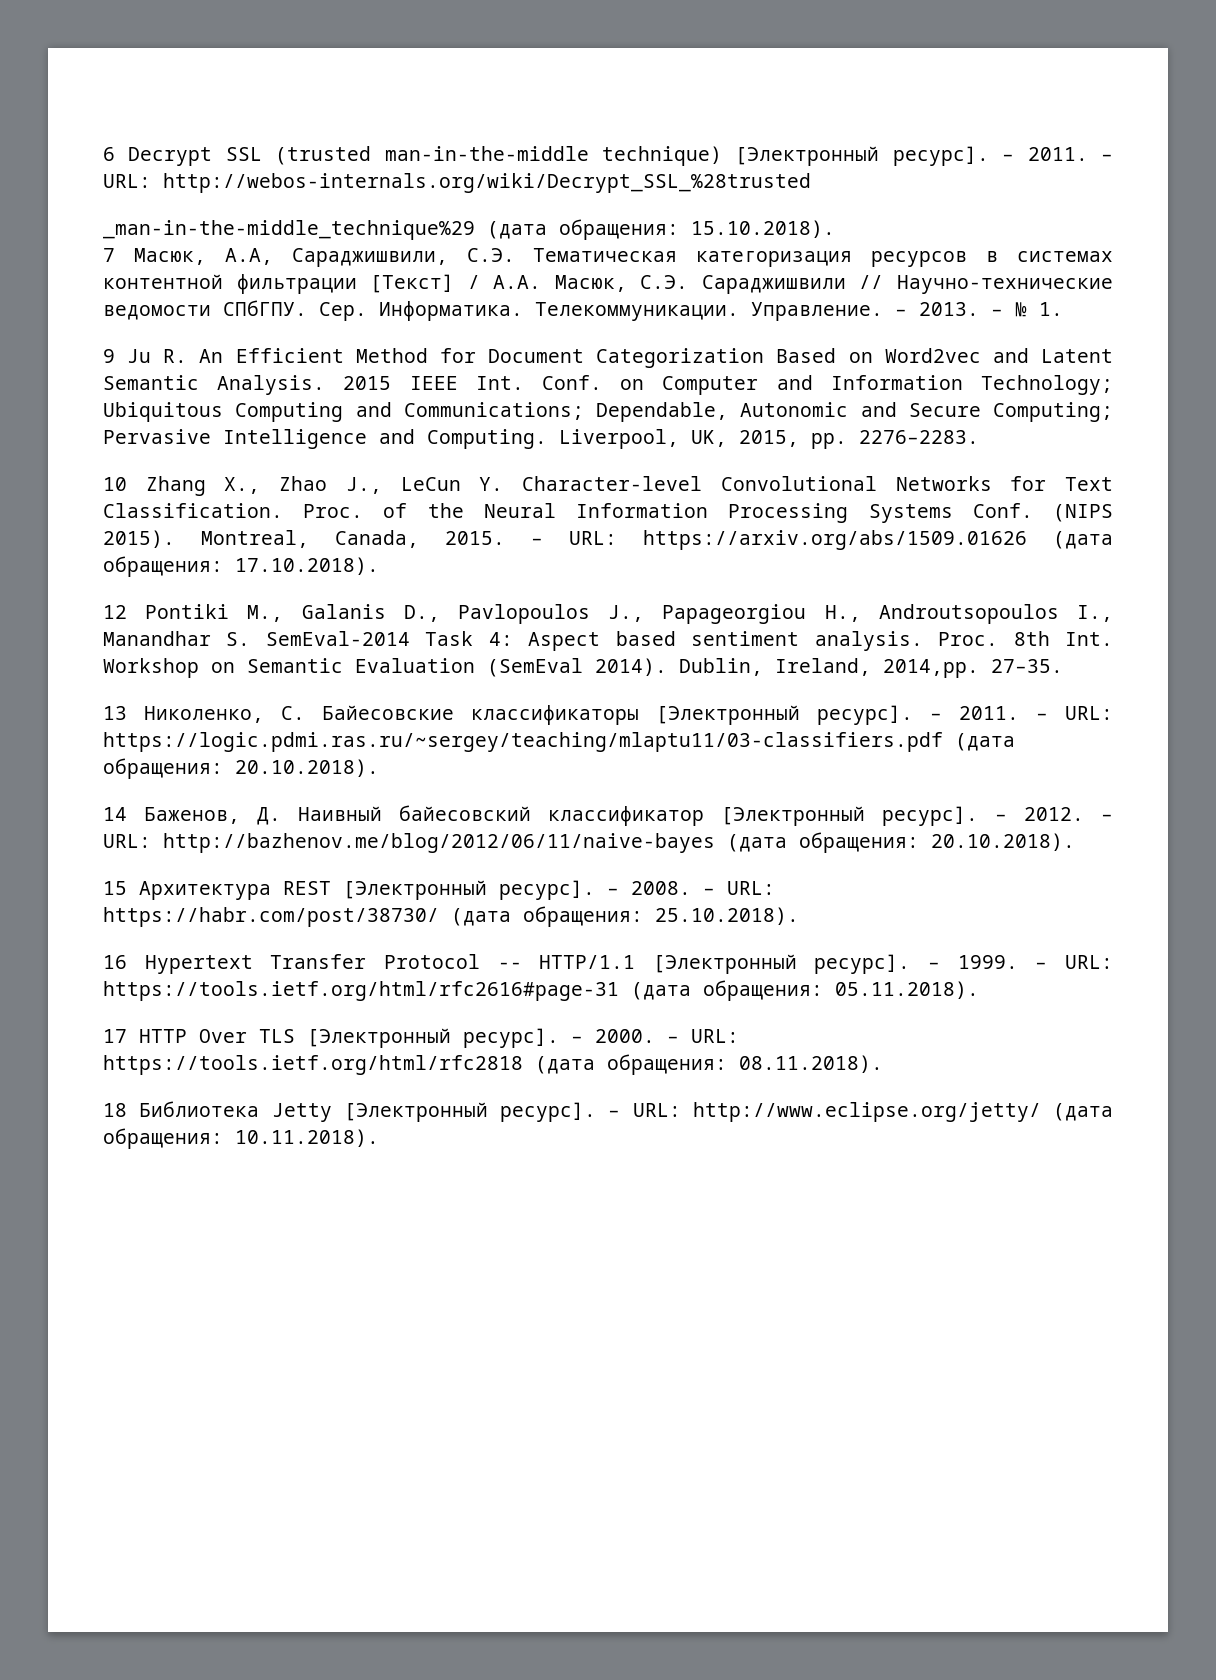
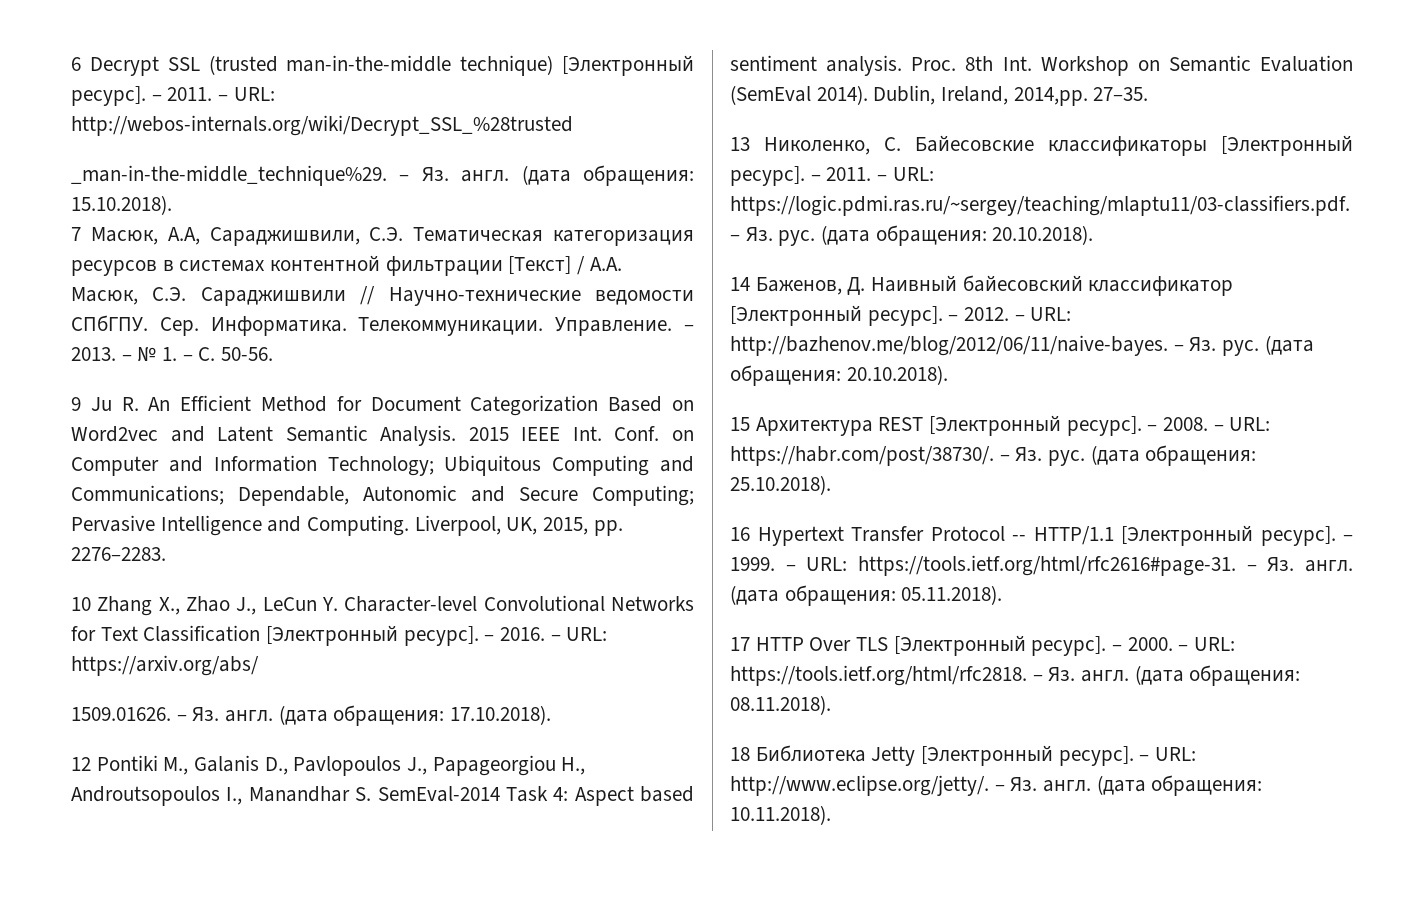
[103,220,475,240] _man-in-the-middle_technique%29 -> [71,165,510,186] _man-in-the-middle_technique%29. – Яз. англ.
(1063, 309) none -> [182,347,274,361] – C. 50-56.
[103,503,1113,523] [103,530,1027,550] Classification. Proc. of the Neural Information Processing Systems Conf. (NIPS 2015). Montreal, Canada, 2015. – URL: https://arxiv.org/abs/1509.01626 -> [143,625,608,646] [71,655,259,676] [71,707,274,722] Classification [Электронный ресурс]. – 2016. – URL: https://arxiv.org/abs/ // 1509.01626. – Яз. англ.
[103,732,943,752] https://logic.pdmi.ras.ru/~sergey/teaching/mlaptu11/03-classifiers.pdf -> [730,195,1350,216] [730,227,816,246] https://logic.pdmi.ras.ru/~sergey/teaching/mlaptu11/03-classifiers.pdf. – Яз. рус.
[163,833,715,853] http://bazhenov.me/blog/2012/06/11/naive-bayes -> [730,335,1260,356] http://bazhenov.me/blog/2012/06/11/naive-bayes. – Яз. рус.
[103,907,439,927] https://habr.com/post/38730/ -> [730,446,1086,466] https://habr.com/post/38730/. – Яз. рус.
[103,981,619,1001] https://tools.ietf.org/html/rfc2616#page-31 -> [858,555,1353,576] https://tools.ietf.org/html/rfc2616#page-31. – Яз. англ.
[103,1055,523,1075] https://tools.ietf.org/html/rfc2818 -> [730,665,1130,686] https://tools.ietf.org/html/rfc2818. – Яз. англ.
[692,1102,1041,1122] http://www.eclipse.org/jetty/ -> [730,775,1092,796] http://www.eclipse.org/jetty/. – Яз. англ.

